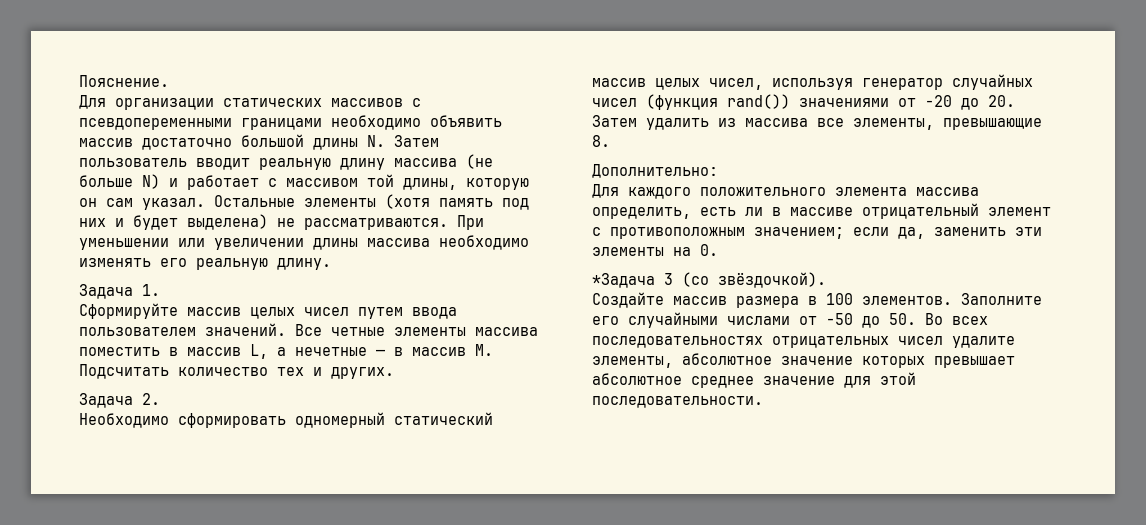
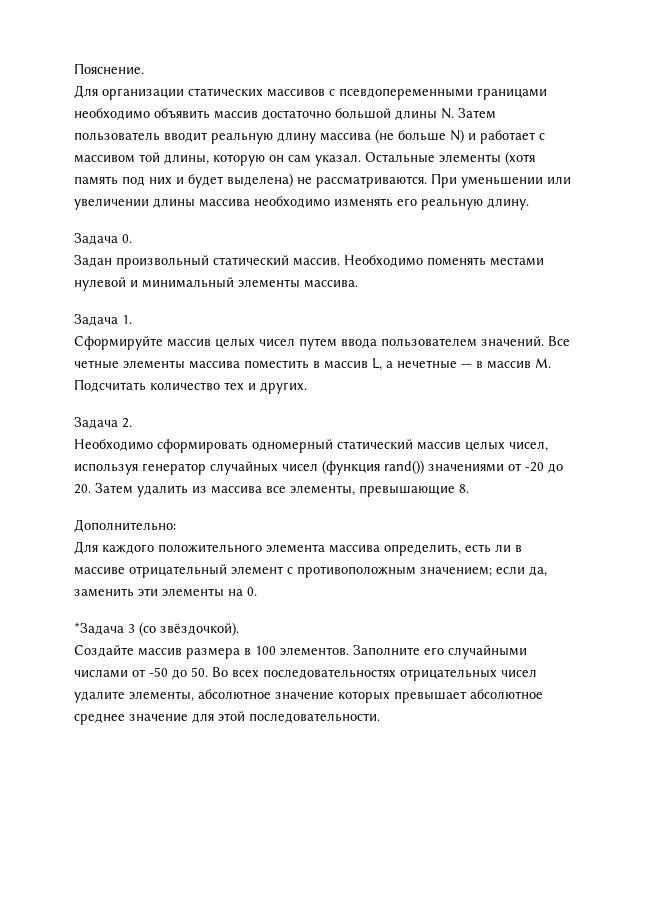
(331, 264) none -> [74,233,132,245] [74,255,544,269] [74,277,358,291] // Задача 0. // Задан произвольный статический массив. Необходимо поменять местами нулевой и минимальный элементы массива.

